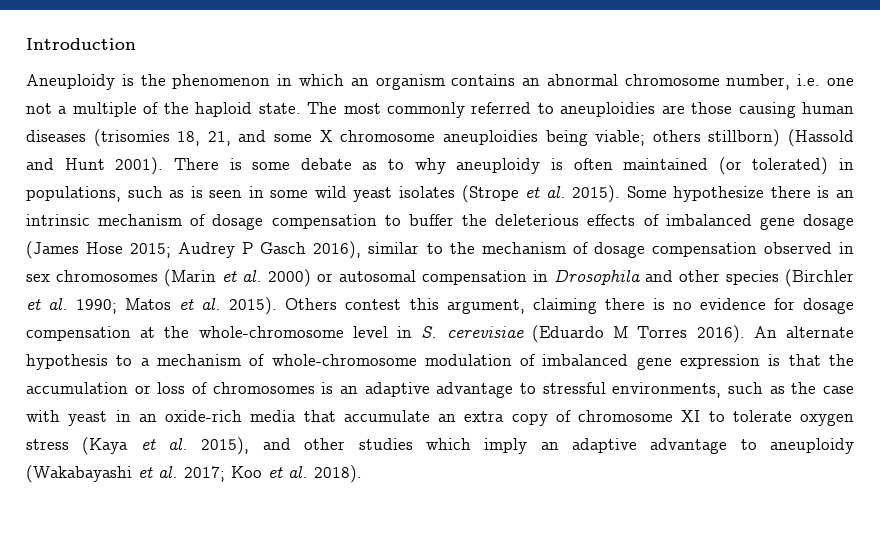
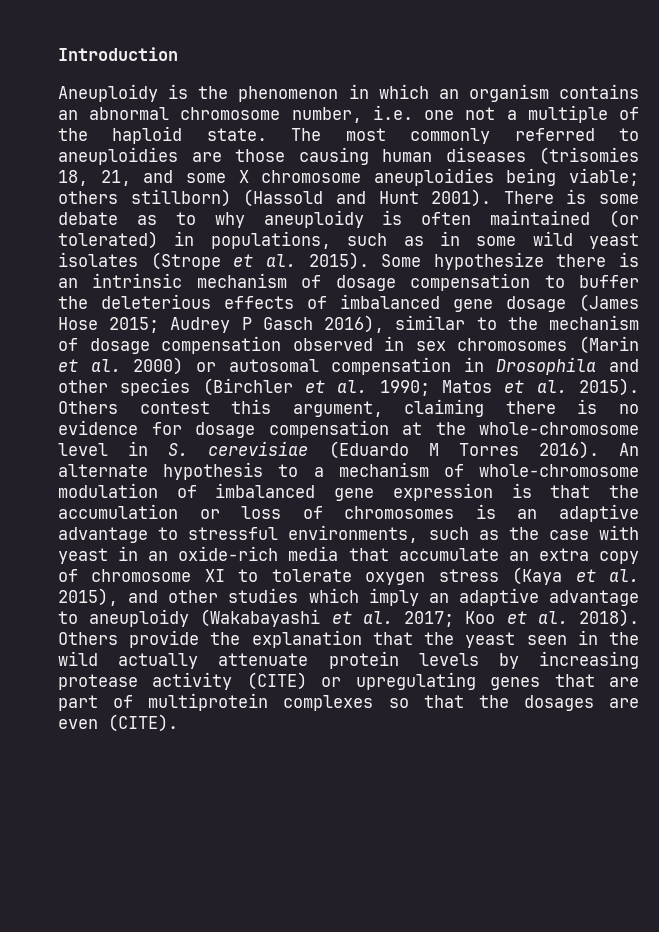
[190,186,243,198] is seen -> (424, 241) none
(362, 474) none -> [58,630,639,648] [58,651,639,669] [58,672,640,690] [58,693,639,711] [58,714,178,732] Others provide the explanation that the yeast seen in the wild actually attenuate protein levels by increasing protease activity (CITE) or upregulating genes that are part of multiprotein complexes so that the dosages are even (CITE).

